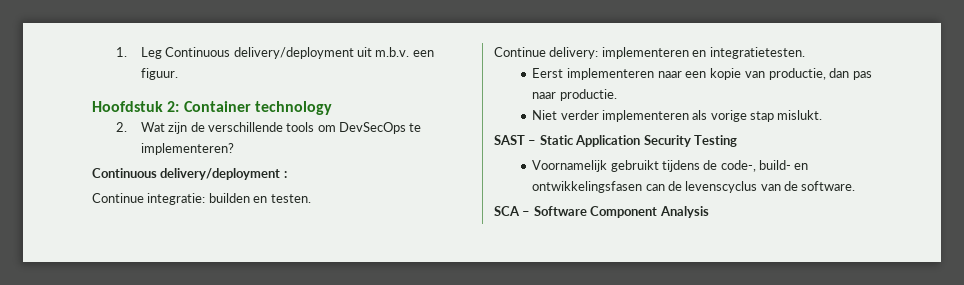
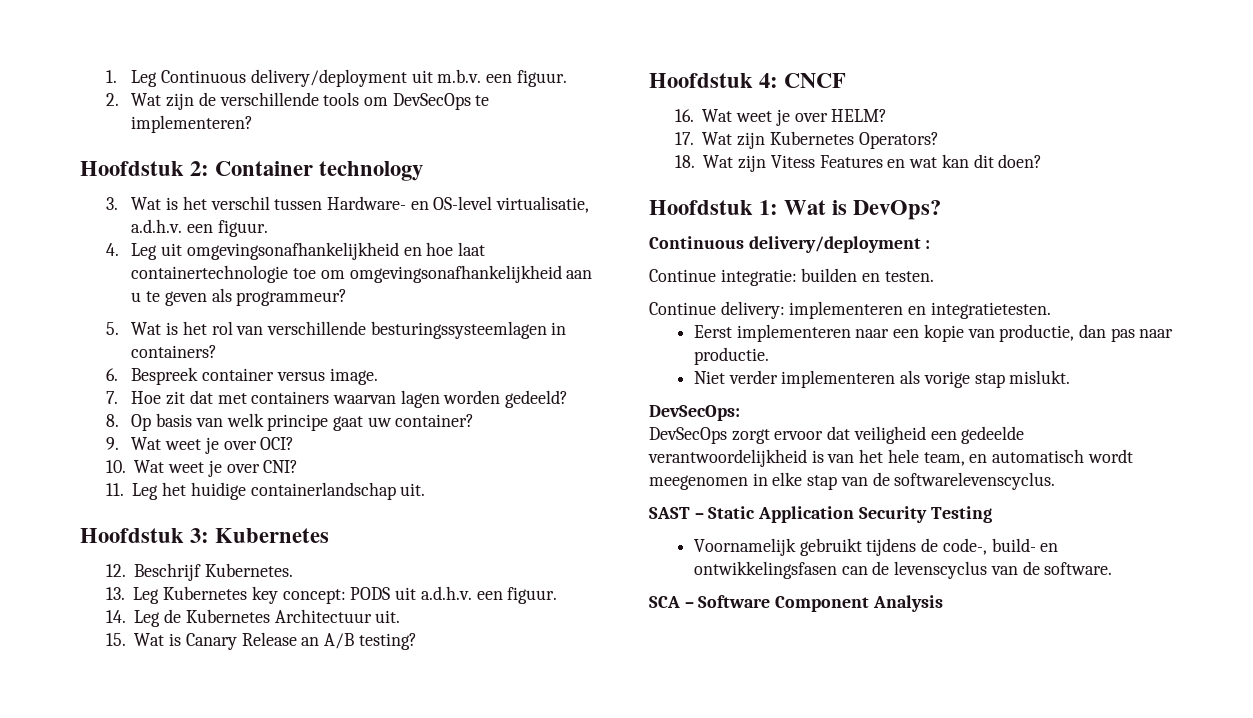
[92,101,332,115] // Hoofdstuk 2: Container technology -> (567, 78) none
(234, 149) none -> [80,161,424,181] [105,196,590,213] [131,219,268,237] [105,242,486,260] [131,265,593,283] [131,288,348,306] [105,321,567,339] [131,345,218,358] [105,367,378,385] [105,390,569,408] [105,413,475,431] [105,437,295,454] [105,460,299,477] [105,482,426,500] [80,528,330,543] [105,563,294,581] [105,586,558,604] [105,609,401,627] [105,632,417,650] [649,73,847,88] [674,109,888,126] [674,131,939,149] [674,154,1043,172] [649,200,942,220] // Hoofdstuk 2: Container technology // 3. Wat is het verschil tussen Hardware- en OS-level virtualisatie, a.d.h.v. een figuur. // 4. Leg uit omgevingsonafhankelijkheid en hoe laat containertechnologie toe om omgevingsonafhankelijkheid aan u te geven als programmeur? // 5. Wat is het rol van verschillende besturingssysteemlagen in containers? // 6. Bespreek container versus image. // 7. Hoe zit dat met containers waarvan lagen worden gedeeld? // 8. Op basis van welk principe gaat uw container? // 9. Wat weet je over OCI? // 10. Wat weet je over CNI? // 11. Leg het huidige containerlandschap uit. // Hoofdstuk 3: Kubernetes // 12. Beschrijf Kubernetes. // 13. Leg Kubernetes key concept: PODS uit a.d.h.v. een figuur. // 14. Leg de Kubernetes Architectuur uit. // 15. Wat is Canary Release an A/B testing? // Hoofdstuk 4: CNCF // 16. Wat weet je over HELM? // 17. Wat zijn Kubernetes Operators? // 18. Wat zijn Vitess Features en wat kan dit doen? // Hoofdstuk 1: Wat is DevOps?
(823, 115) none -> [649,405,740,421] [649,426,1025,444] [648,449,1133,467] [649,472,1056,490] // DevSecOps: // DevSecOps zorgt ervoor dat veiligheid een gedeelde verantwoordelijkheid is van het hele team, en automatisch wordt meegenomen in elke stap van de softwarelevenscyclus.

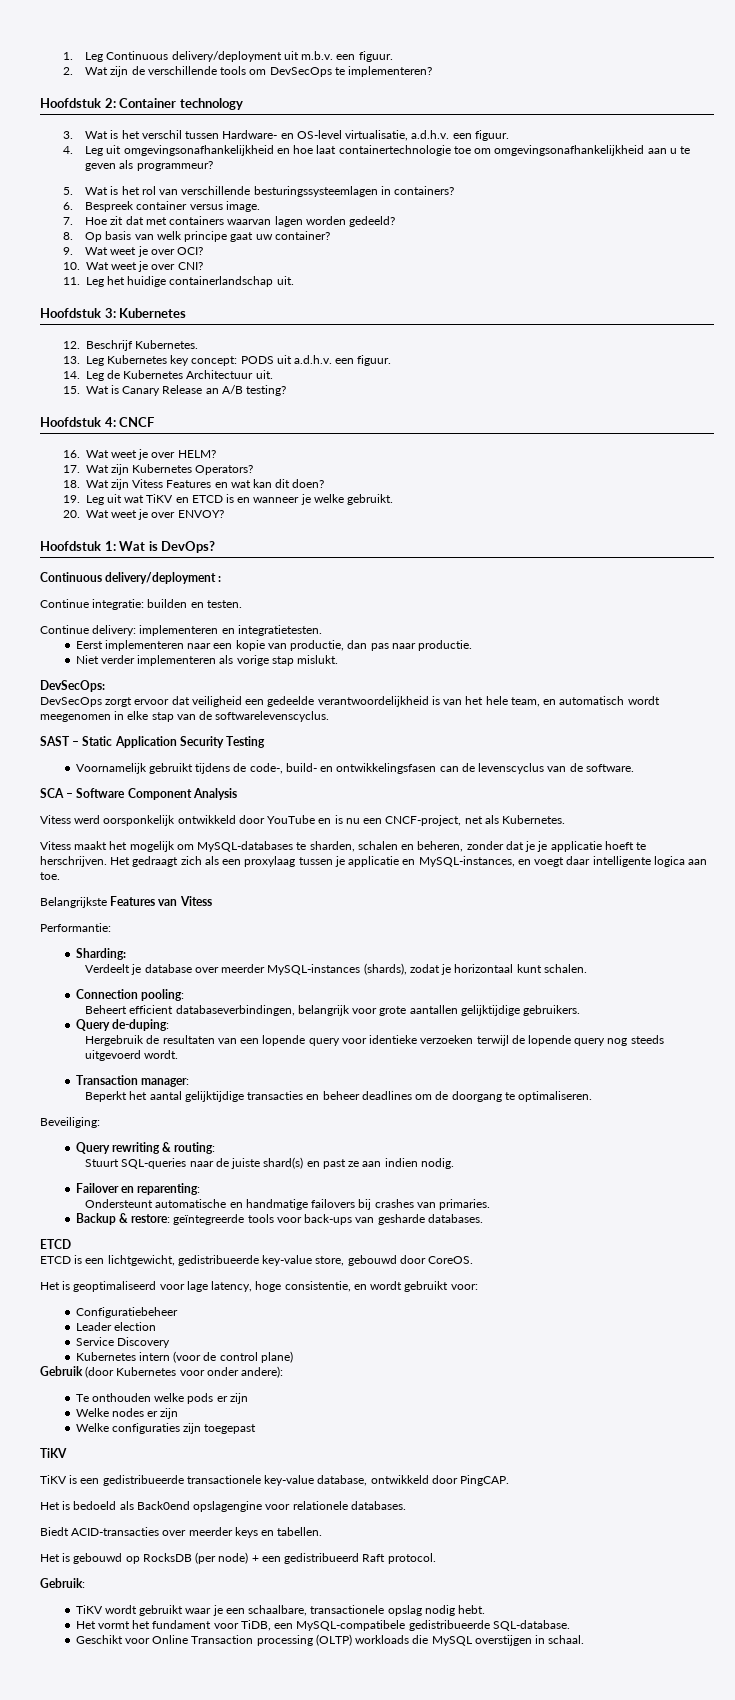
(1043, 161) none -> [62,494,394,505] [62,509,224,520] // 19. Leg uit wat TiKV en ETCD is en wanneer je welke gebruikt. // 20. Wat weet je over ENVOY?
(943, 603) none -> [40,815,566,826] [40,841,647,852] [40,856,708,867] [40,872,60,880] [40,896,212,908] [40,923,111,932] [75,948,126,960] [85,963,587,975] [75,989,184,1001] [85,1005,581,1016] [75,1019,169,1031] [85,1035,664,1046] [85,1050,179,1061] [75,1075,189,1087] [85,1091,592,1102] [40,1117,100,1128] [75,1142,216,1154] [85,1157,454,1169] [75,1183,201,1195] [85,1199,491,1210] [75,1213,483,1225] [40,1239,71,1249] [40,1255,474,1266] [40,1281,478,1292] [75,1307,178,1318] [75,1322,156,1331] [75,1337,170,1348] [75,1351,293,1363] [40,1366,284,1378] [75,1393,248,1404] [75,1408,179,1419] [75,1423,257,1434] [40,1448,67,1458] [40,1475,510,1486] [40,1501,406,1512] [40,1527,323,1538] [40,1552,436,1564] [40,1578,85,1588] [75,1605,486,1616] [75,1620,570,1631] [75,1634,585,1646] // Vitess werd oorsponkelijk ontwikkeld door YouTube en is nu een CNCF-project, net als Kubernetes. // Vitess maakt het mogelijk om MySQL-databases te sharden, schalen en beheren, zonder dat je je applicatie hoeft te herschrijven. Het gedraagt zich als een proxylaag tussen je applicatie en MySQL-instances, en voegt daar intelligente logica aan toe. // Belangrijkste Features van Vitess // Performantie: // Sharding: // Verdeelt je database over meerder MySQL-instances (shards), zodat je horizontaal kunt schalen. // Connection pooling: // Beheert efficient databaseverbindingen, belangrijk voor grote aantallen gelijktijdige gebruikers. // Query de-duping: // Hergebruik de resultaten van een lopende query voor identieke verzoeken terwijl de lopende query nog steeds uitgevoerd wordt. // Transaction manager: // Beperkt het aantal gelijktijdige transacties en beheer deadlines om de doorgang te optimaliseren. // Beveiliging: // Query rewriting & routing: // Stuurt SQL-queries naar de juiste shard(s) en past ze aan indien nodig. // Failover en reparenting: // Ondersteunt automatische en handmatige failovers bij crashes van primaries. // Backup & restore: geïntegreerde tools voor back-ups van gesharde databases. // ETCD // ETCD is een lichtgewicht, gedistribueerde key-value store, gebouwd door CoreOS. // Het is geoptimaliseerd voor lage latency, hoge consistentie, en wordt gebruikt voor: // Configuratiebeheer // Leader election // Service Discovery // Kubernetes intern (voor de control plane) // Gebruik (door Kubernetes voor onder andere): // Te onthouden welke pods er zijn // Welke nodes er zijn // Welke configuraties zijn toegepast // TiKV // TiKV is een gedistribueerde transactionele key-value database, ontwikkeld door PingCAP. // Het is bedoeld als Back0end opslagengine voor relationele databases. // Biedt ACID-transacties over meerder keys en tabellen. // Het is gebouwd op RocksDB (per node) + een gedistribueerd Raft protocol. // Gebruik: // TiKV wordt gebruikt waar je een schaalbare, transactionele opslag nodig hebt. // Het vormt het fundament voor TiDB, een MySQL-compatibele gedistribueerde SQL-database. // Geschikt voor Online Transaction processing (OLTP) workloads die MySQL overstijgen in schaal.

